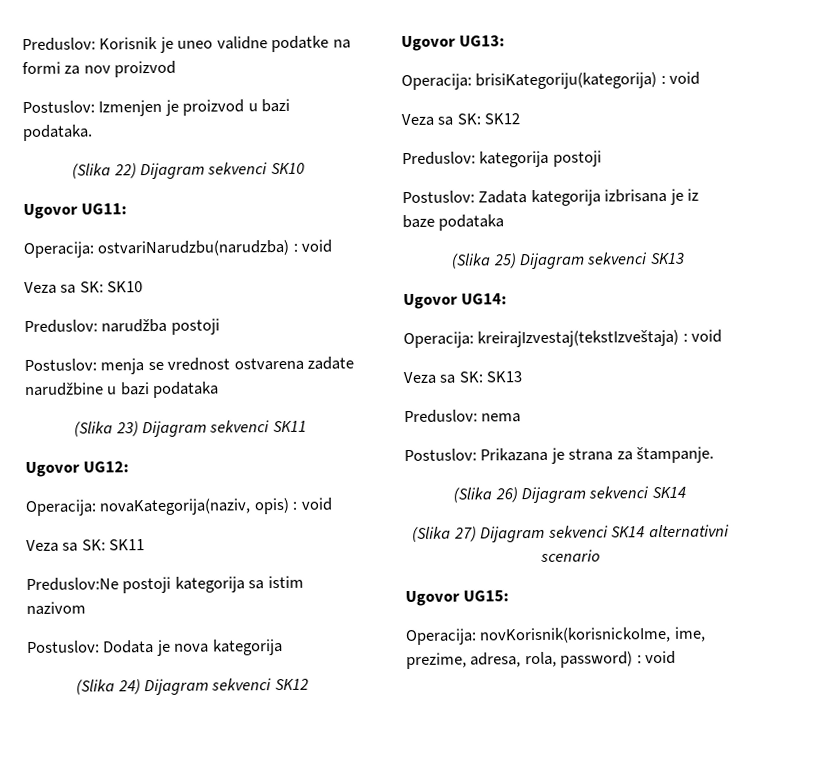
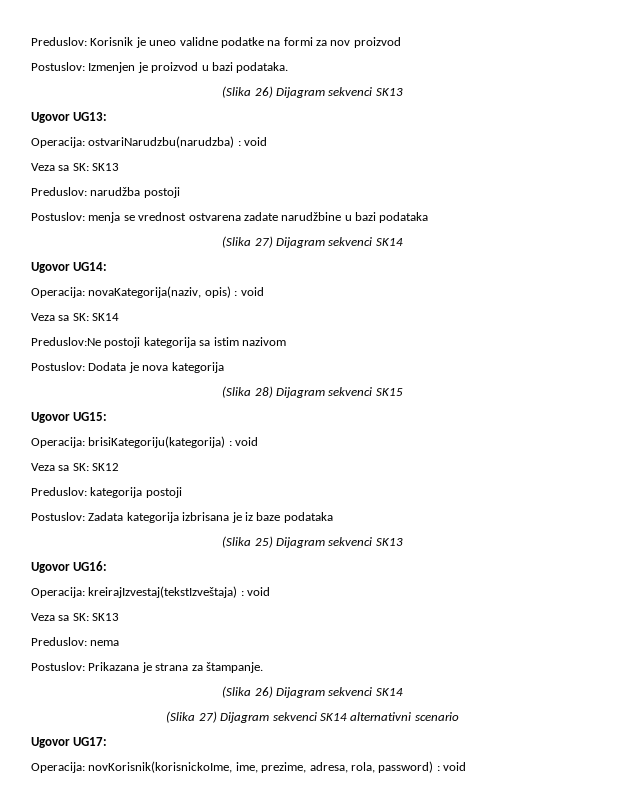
[113,162,305,180] [23,203,128,220] 22) Dijagram sekvenci SK10 // Ugovor UG11: -> [254,86,403,98] [31,112,108,123] 26) Dijagram sekvenci SK13 // Ugovor UG13:
[107,281,144,293] SK10 -> [92,163,120,171] SK13
[115,420,307,438] [25,461,130,478] 23) Dijagram sekvenci SK11 // Ugovor UG12: -> [254,236,403,248] [31,262,108,273] 27) Dijagram sekvenci SK14 // Ugovor UG14:
[109,539,146,551] SK11 -> [92,313,120,321] SK14
[117,678,309,696] [401,35,506,52] 24) Dijagram sekvenci SK12 // Ugovor UG13: -> [254,386,403,398] [31,412,108,423] 28) Dijagram sekvenci SK15 // Ugovor UG15:
[461,293,508,305] UG14: -> [73,561,108,571] UG16:
[463,590,510,602] UG15: -> [73,737,108,746] UG17:

